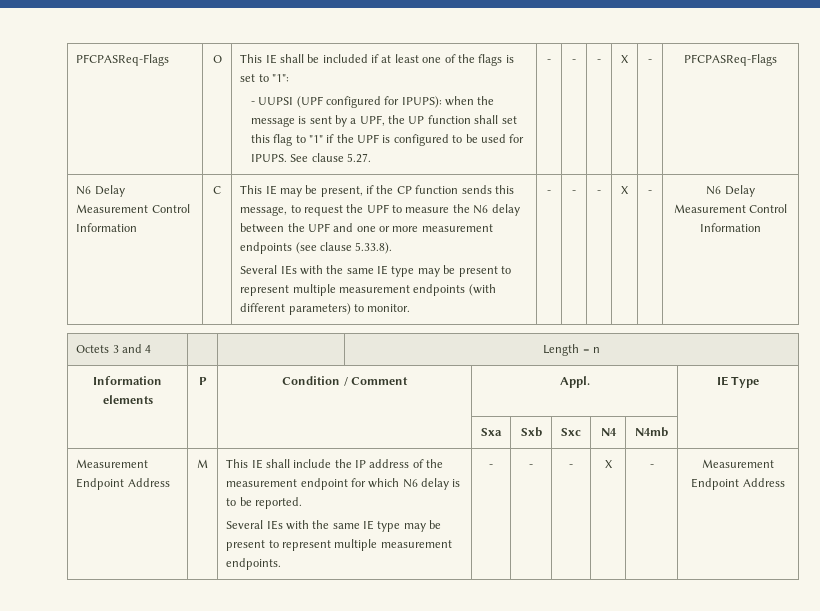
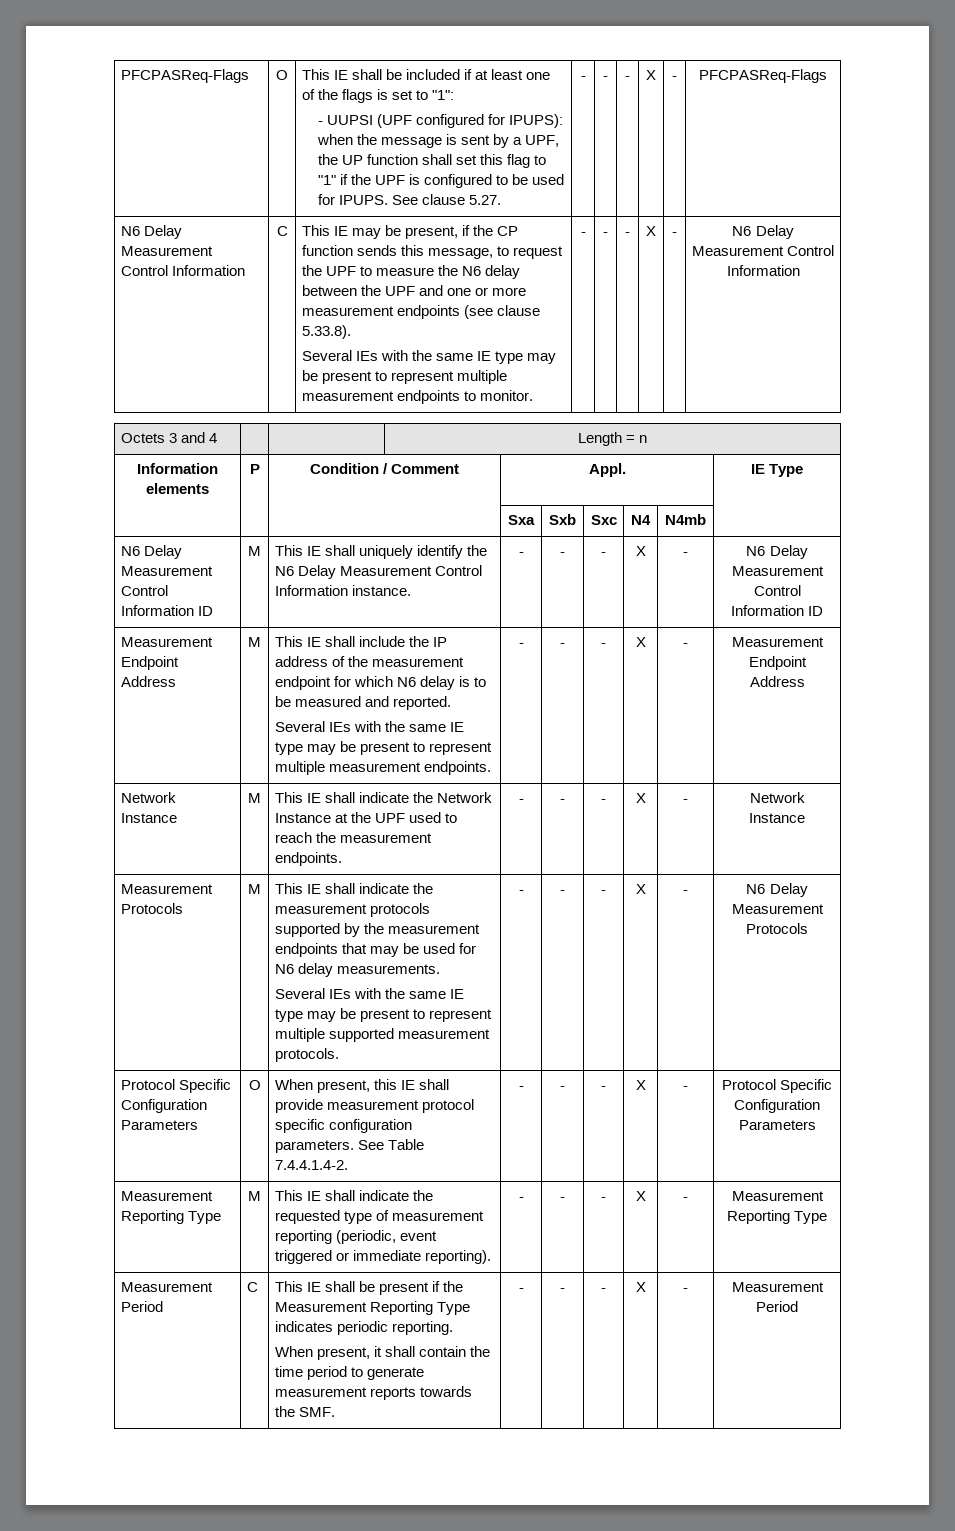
[468,284,496,296] [240,303,351,315] (with different parameters) -> (460, 397) none
(668, 432) none -> [120,545,182,559] [120,566,213,576] [120,585,168,596] [120,605,213,616] [248,546,261,556] [274,545,488,559] [274,565,483,579] [274,585,411,596] [518,552,524,556] [560,552,565,556] [601,552,606,556] [635,546,646,556] [683,552,688,556] [746,545,808,559] [731,566,824,576] [753,585,801,596] [730,605,824,616] // N6 Delay Measurement Control Information ID | M | This IE shall uniquely identify the N6 Delay Measurement Control Information instance. | - | - | - | X | - | N6 Delay Measurement Control Information ID
(252, 501) none -> [294,696,390,707] measured and
(785, 482) none -> [120,792,176,803] [120,813,177,823] [248,793,261,803] [274,792,493,803] [274,812,458,823] [274,832,433,843] [274,852,342,866] [518,799,524,803] [560,799,565,803] [601,799,606,803] [635,793,646,803] [683,799,688,803] [749,792,805,803] [749,813,805,823] [120,884,213,894] [120,903,183,914] [248,884,261,894] [274,883,434,894] [274,903,430,917] [274,923,481,937] [274,943,477,957] [274,963,441,977] [274,988,465,999] [274,1008,493,1022] [274,1028,491,1042] [274,1048,339,1062] [518,890,524,894] [560,890,565,894] [601,890,606,894] [635,884,646,894] [683,890,688,894] [746,883,808,897] [731,904,824,914] [746,923,808,934] [120,1079,231,1093] [120,1099,207,1113] [120,1120,198,1130] [248,1080,261,1090] [274,1079,450,1093] [274,1099,475,1113] [274,1119,412,1133] [274,1139,425,1153] [274,1160,348,1170] [518,1086,524,1090] [560,1086,565,1090] [601,1086,606,1090] [635,1080,646,1090] [683,1086,688,1090] [721,1079,833,1093] [734,1099,820,1113] [738,1120,816,1130] [120,1191,213,1201] [120,1210,221,1224] [248,1191,261,1201] [274,1190,434,1201] [274,1210,485,1224] [274,1230,438,1244] [274,1250,492,1264] [518,1197,524,1201] [560,1197,565,1201] [601,1197,606,1201] [635,1191,646,1201] [683,1197,688,1201] [731,1191,824,1201] [726,1210,828,1224] [120,1282,213,1292] [120,1301,163,1312] [246,1282,258,1292] [274,1281,464,1295] [274,1301,471,1315] [274,1321,454,1335] [274,1346,491,1360] [274,1366,425,1380] [274,1386,473,1400] [274,1406,335,1417] [518,1288,524,1292] [560,1288,565,1292] [601,1288,606,1292] [635,1282,646,1292] [683,1288,688,1292] [731,1282,824,1292] [756,1301,798,1312] // Network Instance | M | This IE shall indicate the Network Instance at the UPF used to reach the measurement endpoints. | - | - | - | X | - | Network Instance // Measurement Protocols | M | This IE shall indicate the measurement protocols supported by the measurement endpoints that may be used for N6 delay measurements. // Several IEs with the same IE type may be present to represent multiple supported measurement protocols. | - | - | - | X | - | N6 Delay Measurement Protocols // Protocol Specific Configuration Parameters | O | When present, this IE shall provide measurement protocol specific configuration parameters. See Table 7.4.4.1.4-2. | - | - | - | X | - | Protocol Specific Configuration Parameters // Measurement Reporting Type | M | This IE shall indicate the requested type of measurement reporting (periodic, event triggered or immediate reporting). | - | - | - | X | - | Measurement Reporting Type // Measurement Period | C | This IE shall be present if the Measurement Reporting Type indicates periodic reporting. // When present, it shall contain the time period to generate measurement reports towards the SMF. | - | - | - | X | - | Measurement Period

